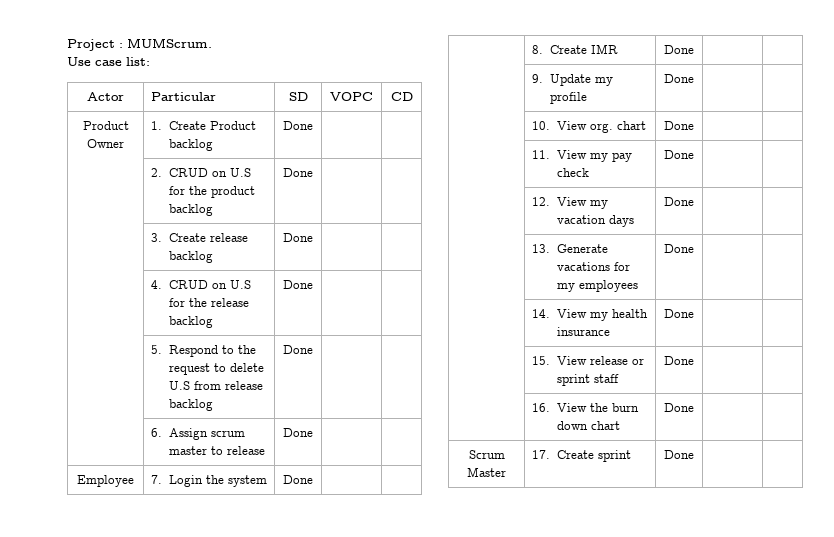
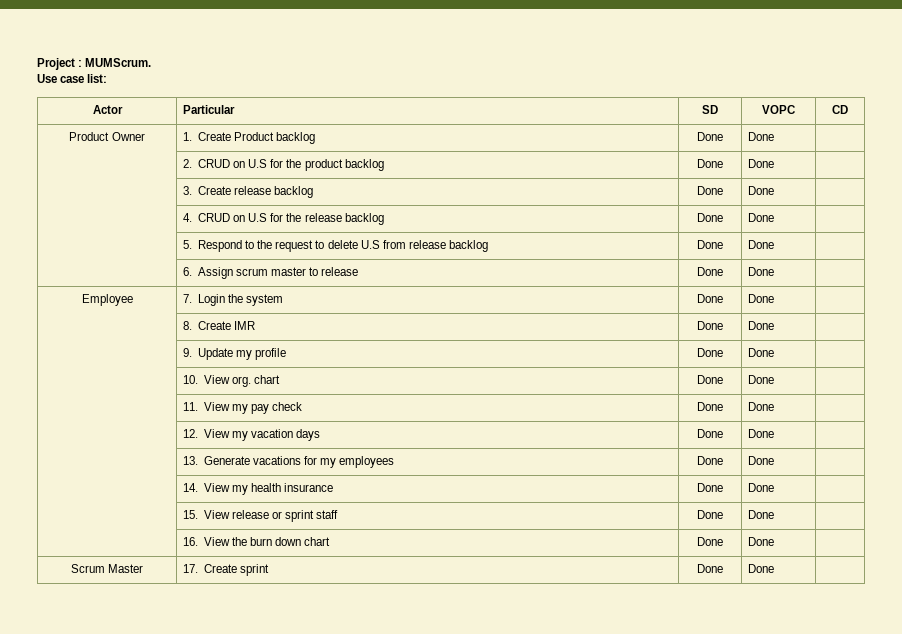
(313, 125) none -> [748,132,775,141] Done
(313, 172) none -> [748,159,775,168] Done
(313, 237) none -> [748,186,775,195] Done
(313, 284) none -> [748,213,775,222] Done
(313, 349) none -> [748,240,775,249] Done
(313, 432) none -> [748,267,775,276] Done
(313, 479) none -> [748,294,775,303] Done
(694, 49) none -> [748,321,775,330] Done
(694, 78) none -> [748,348,775,357] Done
(694, 125) none -> [748,375,775,384] Done
(694, 154) none -> [748,402,775,411] Done
(694, 201) none -> [748,429,775,438] Done
(694, 248) none -> [748,456,775,465] Done
(694, 313) none -> [748,483,775,492] Done
(694, 360) none -> [748,510,775,519] Done
(694, 407) none -> [748,537,775,546] Done
(694, 454) none -> [748,564,775,573] Done

